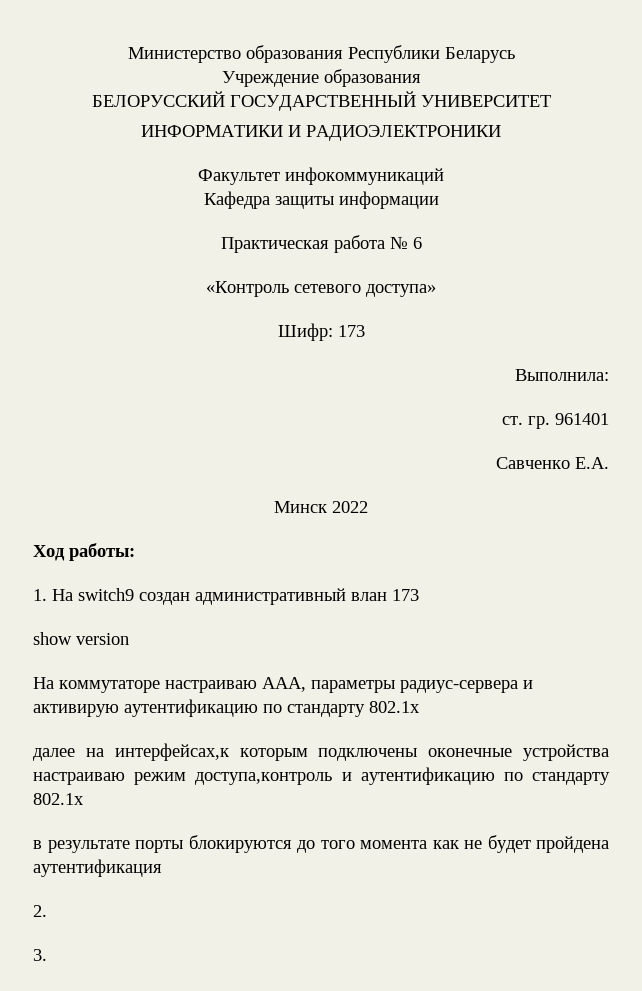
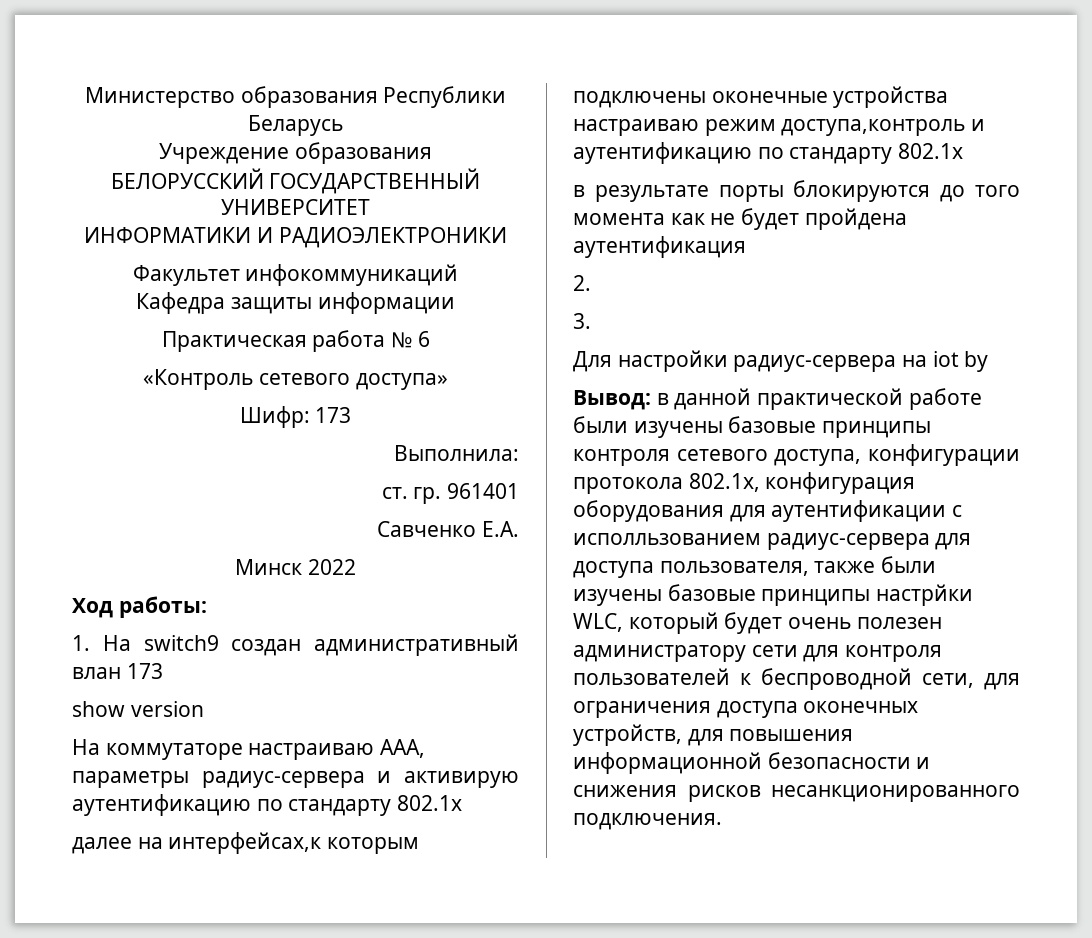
(47, 955) none -> [573,350,989,372] [573,388,982,410] [573,416,932,438] [573,444,1020,466] [573,472,916,494] [573,500,963,522] [573,533,972,550] [573,556,937,578] [573,584,974,606] [573,612,942,634] [573,645,943,662] [573,668,1020,690] [573,701,919,718] [573,724,854,746] [573,752,931,774] [573,785,1020,802] [573,813,722,830] // Для настройки радиус-сервера на iot by // Вывод: в данной практической работе были изучены базовые принципы контроля сетевого доступа, конфигурации протокола 802.1x, конфигурация оборудования для аутентификации с исполльзованием радиус-сервера для доступа пользователя, также были изучены базовые принципы настрйки WLC, который будет очень полезен администратору сети для контроля пользователей к беспроводной сети, для ограничения доступа оконечных устройств, для повышения информационной безопасности и снижения рисков несанкционированного подключения.

